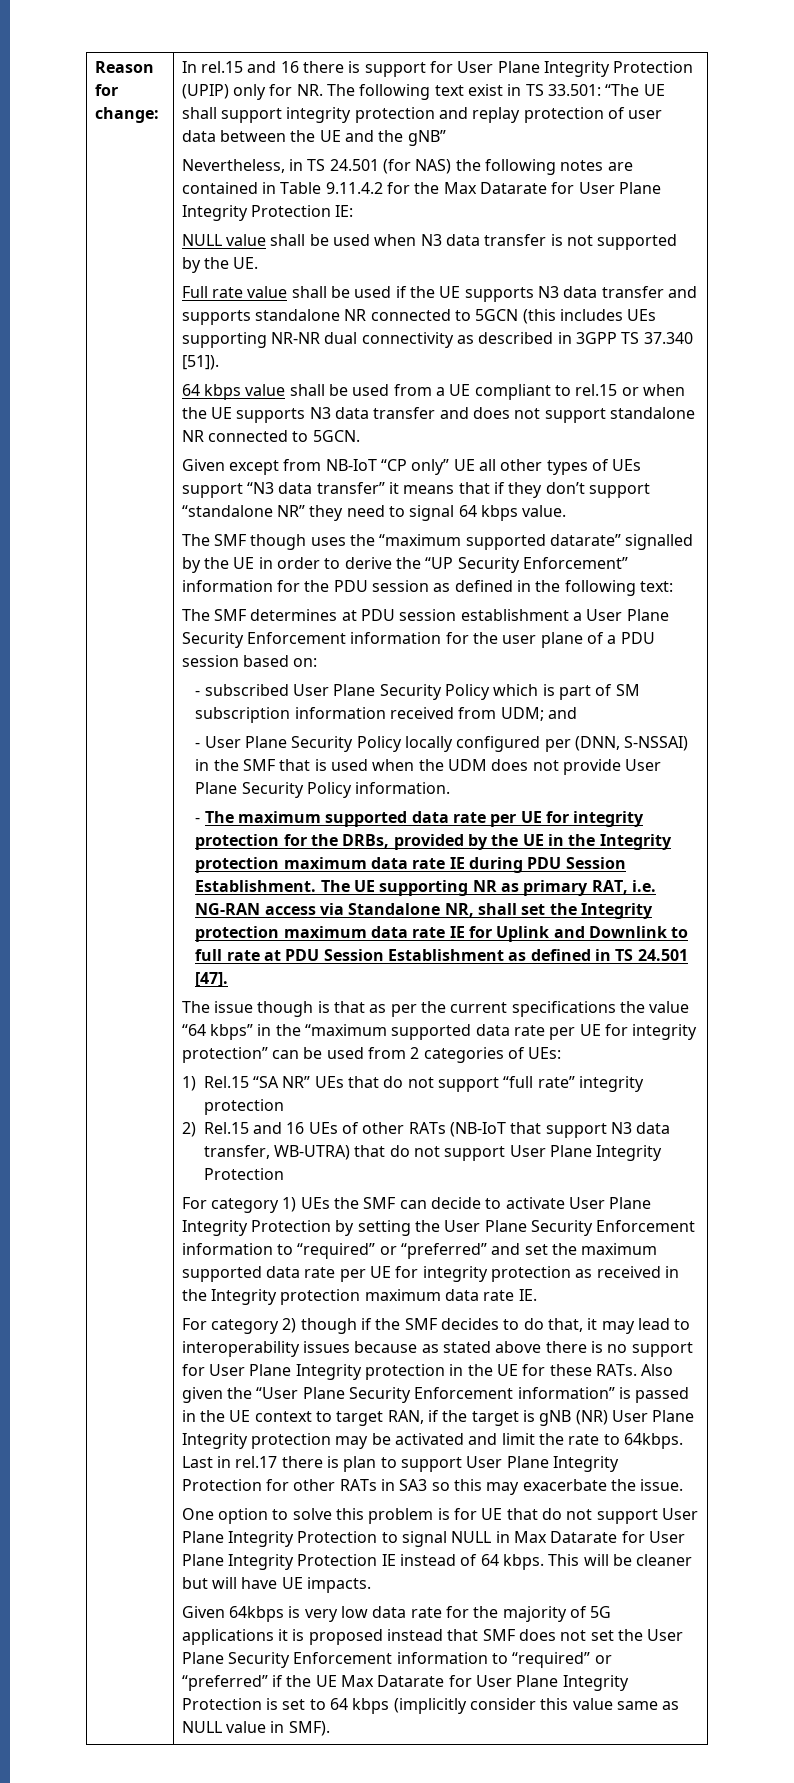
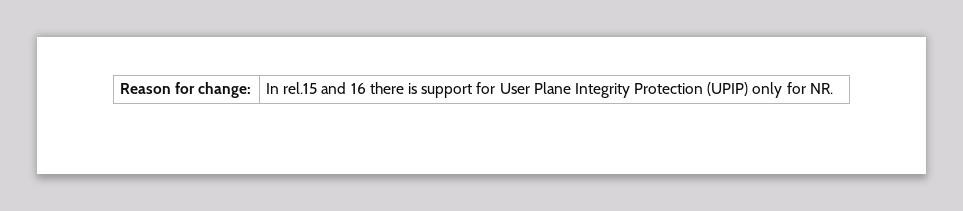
[326,84,665,100] [181,107,663,123] [181,130,446,146] [181,159,633,175] [181,182,661,194] [181,205,354,221] [181,234,678,250] [181,257,259,273] [181,286,697,302] [181,309,657,325] [181,332,693,348] [181,355,219,370] [181,384,685,400] [181,407,695,423] [181,430,360,442] [181,459,642,475] [181,482,650,498] [181,505,567,521] [181,534,694,550] [181,557,628,573] [181,580,673,596] [181,609,669,621] [181,632,655,648] [181,655,318,667] [195,684,640,700] [195,707,577,723] [195,736,689,752] [195,759,662,775] [195,782,451,798] [195,811,645,827] [195,834,672,850] [195,857,626,873] [195,880,656,896] [195,903,653,919] [195,926,689,942] [195,949,688,961] [195,972,229,987] [181,1001,690,1017] [181,1024,698,1040] [181,1047,562,1063] [181,1076,644,1092] [203,1099,284,1115] [181,1122,671,1138] [203,1145,663,1161] [203,1168,284,1180] [181,1197,652,1213] [181,1220,696,1236] [181,1243,658,1259] [181,1266,679,1282] [181,1289,537,1305] [181,1318,691,1334] [181,1341,693,1357] [181,1364,674,1380] [181,1387,690,1403] [181,1410,695,1426] [181,1433,683,1449] [181,1456,619,1472] [181,1479,684,1495] [181,1508,698,1524] [181,1531,685,1547] [181,1554,693,1570] [181,1577,371,1593] [181,1606,612,1622] [181,1629,684,1645] [181,1652,612,1668] [181,1675,629,1691] [181,1698,680,1714] [181,1721,330,1736] The following text exist in TS 33.501: “The UE shall support integrity protection and replay protection of user data between the UE and the gNB” // Nevertheless, in TS 24.501 (for NAS) the following notes are contained in Table 9.11.4.2 for the Max Datarate for User Plane Integrity Protection IE: // NULL value shall be used when N3 data transfer is not supported by the UE. // Full rate value shall be used if the UE supports N3 data transfer and supports standalone NR connected to 5GCN (this includes UEs supporting NR-NR dual connectivity as described in 3GPP TS 37.340 [51]). // 64 kbps value shall be used from a UE compliant to rel.15 or when the UE supports N3 data transfer and does not support standalone NR connected to 5GCN. // Given except from NB-IoT “CP only” UE all other types of UEs support “N3 data transfer” it means that if they don’t support “standalone NR” they need to signal 64 kbps value. // The SMF though uses the “maximum supported datarate” signalled by the UE in order to derive the “UP Security Enforcement” information for the PDU session as defined in the following text: // The SMF determines at PDU session establishment a User Plane Security Enforcement information for the user plane of a PDU session based on: // - subscribed User Plane Security Policy which is part of SM subscription information received from UDM; and // - User Plane Security Policy locally configured per (DNN, S-NSSAI) in the SMF that is used when the UDM does not provide User Plane Security Policy information. // - The maximum supported data rate per UE for integrity protection for the DRBs, provided by the UE in the Integrity protection maximum data rate IE during PDU Session Establishment. The UE supporting NR as primary RAT, i.e. NG-RAN access via Standalone NR, shall set the Integrity protection maximum data rate IE for Uplink and Downlink to full rate at PDU Session Establishment as defined in TS 24.501 [47]. // The issue though is that as per the current specifications the value “64 kbps” in the “maximum supported data rate per UE for integrity protection” can be used from 2 categories of UEs: // 1) Rel.15 “SA NR” UEs that do not support “full rate” integrity protection // 2) Rel.15 and 16 UEs of other RATs (NB-IoT that support N3 data transfer, WB-UTRA) that do not support User Plane Integrity Protection // For category 1) UEs the SMF can decide to activate User Plane Integrity Protection by setting the User Plane Security Enforcement information to “required” or “preferred” and set the maximum supported data rate per UE for integrity protection as received in the Integrity protection maximum data rate IE. // For category 2) though if the SMF decides to do that, it may lead to interoperability issues because as stated above there is no support for User Plane Integrity protection in the UE for these RATs. Also given the “User Plane Security Enforcement information” is passed in the UE context to target RAN, if the target is gNB (NR) User Plane Integrity protection may be activated and limit the rate to 64kbps. Last in rel.17 there is plan to support User Plane Integrity Protection for other RATs in SA3 so this may exacerbate the issue. // One option to solve this problem is for UE that do not support User Plane Integrity Protection to signal NULL in Max Datarate for User Plane Integrity Protection IE instead of 64 kbps. This will be cleaner but will have UE impacts. // Given 64kbps is very low data rate for the majority of 5G applications it is proposed instead that SMF does not set the User Plane Security Enforcement information to “required” or “preferred” if the UE Max Datarate for User Plane Integrity Protection is set to 64 kbps (implicitly consider this value same as NULL value in SMF). -> (833, 88) none

